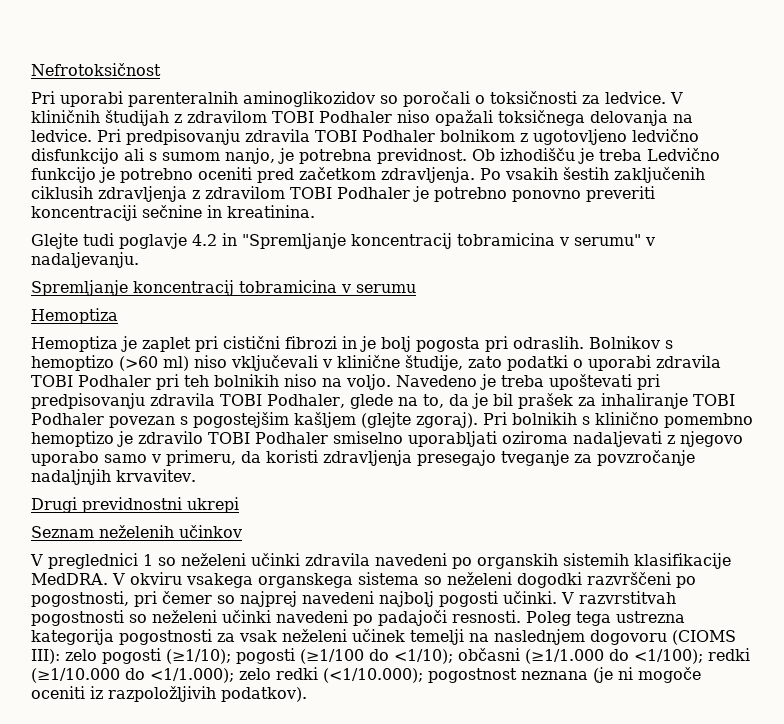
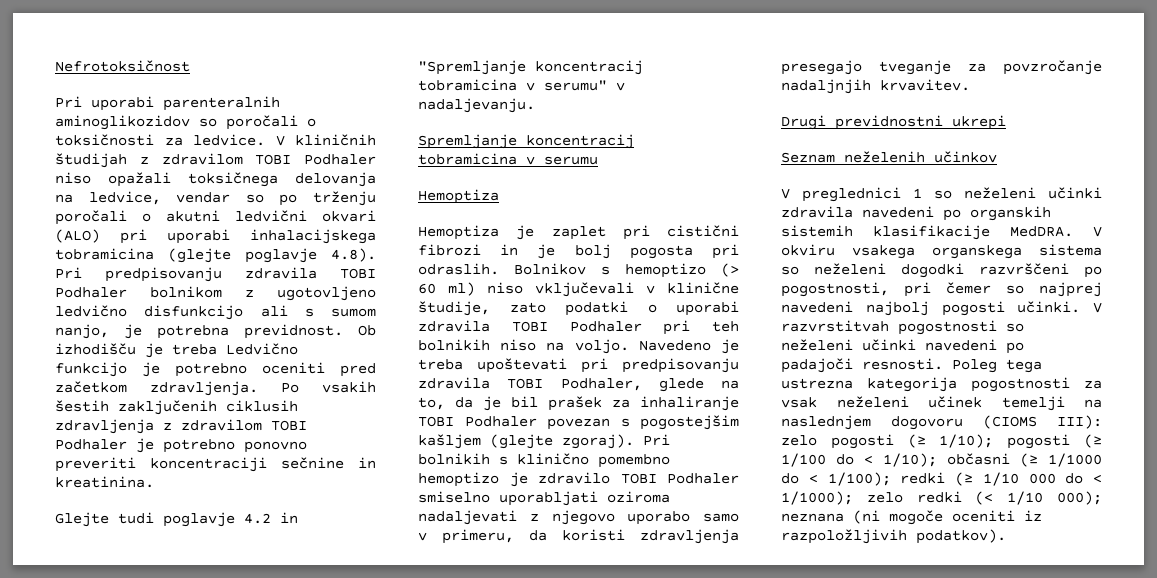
[31,129,92,142] ledvice. -> [88,191,376,206] [55,210,376,225] [55,229,376,244] [55,248,376,263] ledvice, vendar so po trženju poročali o akutni ledvični okvari (ALO) pri uporabi inhalacijskega tobramicina (glejte poglavje 4.8).
[119,356,158,371] (>60 -> [721,263,739,277] [418,283,436,294] (> 60
[166,648,750,664] [31,667,633,683] (≥1/10); pogosti (≥1/100 do <1/10); občasni (≥1/1.000 do <1/100); redki (≥1/10.000 do <1/1.000); zelo redki (<1/10.000); pogostnost neznana (je ni -> [907,434,1102,449] [781,453,1102,467] [781,472,1102,486] [781,491,1102,505] [781,510,880,524] (≥ 1/10); pogosti (≥ 1/100 do < 1/10); občasni (≥ 1/1000 do < 1/100); redki (≥ 1/10 000 do < 1/1000); zelo redki (< 1/10 000); neznana (ni

